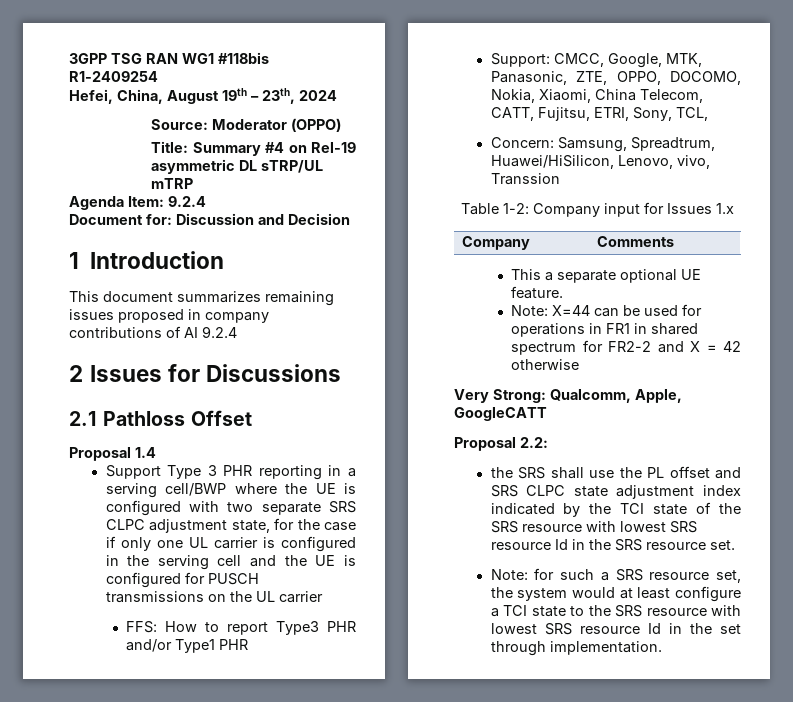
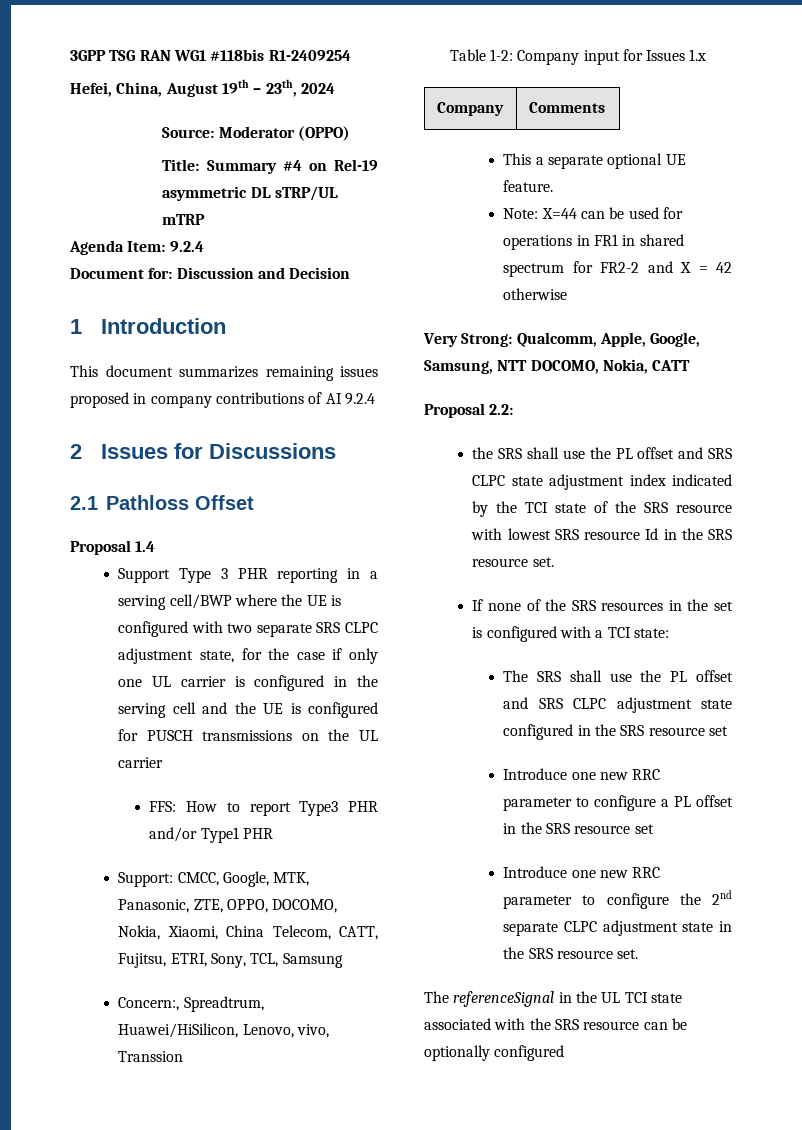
[490,137,627,152] // Concern: Samsung, -> [282,953,343,968] [118,997,180,1011] Samsung // Concern:,
[454,407,547,421] GoogleCATT -> [650,332,701,347] [424,359,691,374] Google, Samsung, NTT DOCOMO, Nokia, CATT
[490,568,741,583] [490,586,741,602] [490,605,741,617] [490,623,741,635] [490,641,662,656] Note: for such a SRS resource set, the system would at least configure a TCI state to the SRS resource with lowest SRS resource Id in the set through implementation. -> [472,599,733,611] [472,626,670,642] [503,670,733,682] [503,697,732,713] [503,724,728,740] [503,768,661,780] [503,795,733,811] [503,822,654,834] [503,866,661,878] [503,890,732,909] [503,920,732,936] [503,947,639,959] [424,991,682,1007] [424,1018,687,1030] [424,1045,565,1061] If none of the SRS resources in the set is configured with a TCI state: // The SRS shall use the PL offset and SRS CLPC adjustment state configured in the SRS resource set // Introduce one new RRC parameter to configure a PL offset in the SRS resource set // Introduce one new RRC parameter to configure the 2nd separate CLPC adjustment state in the SRS resource set. // The referenceSignal in the UL TCI state associated with the SRS resource can be optionally configured

